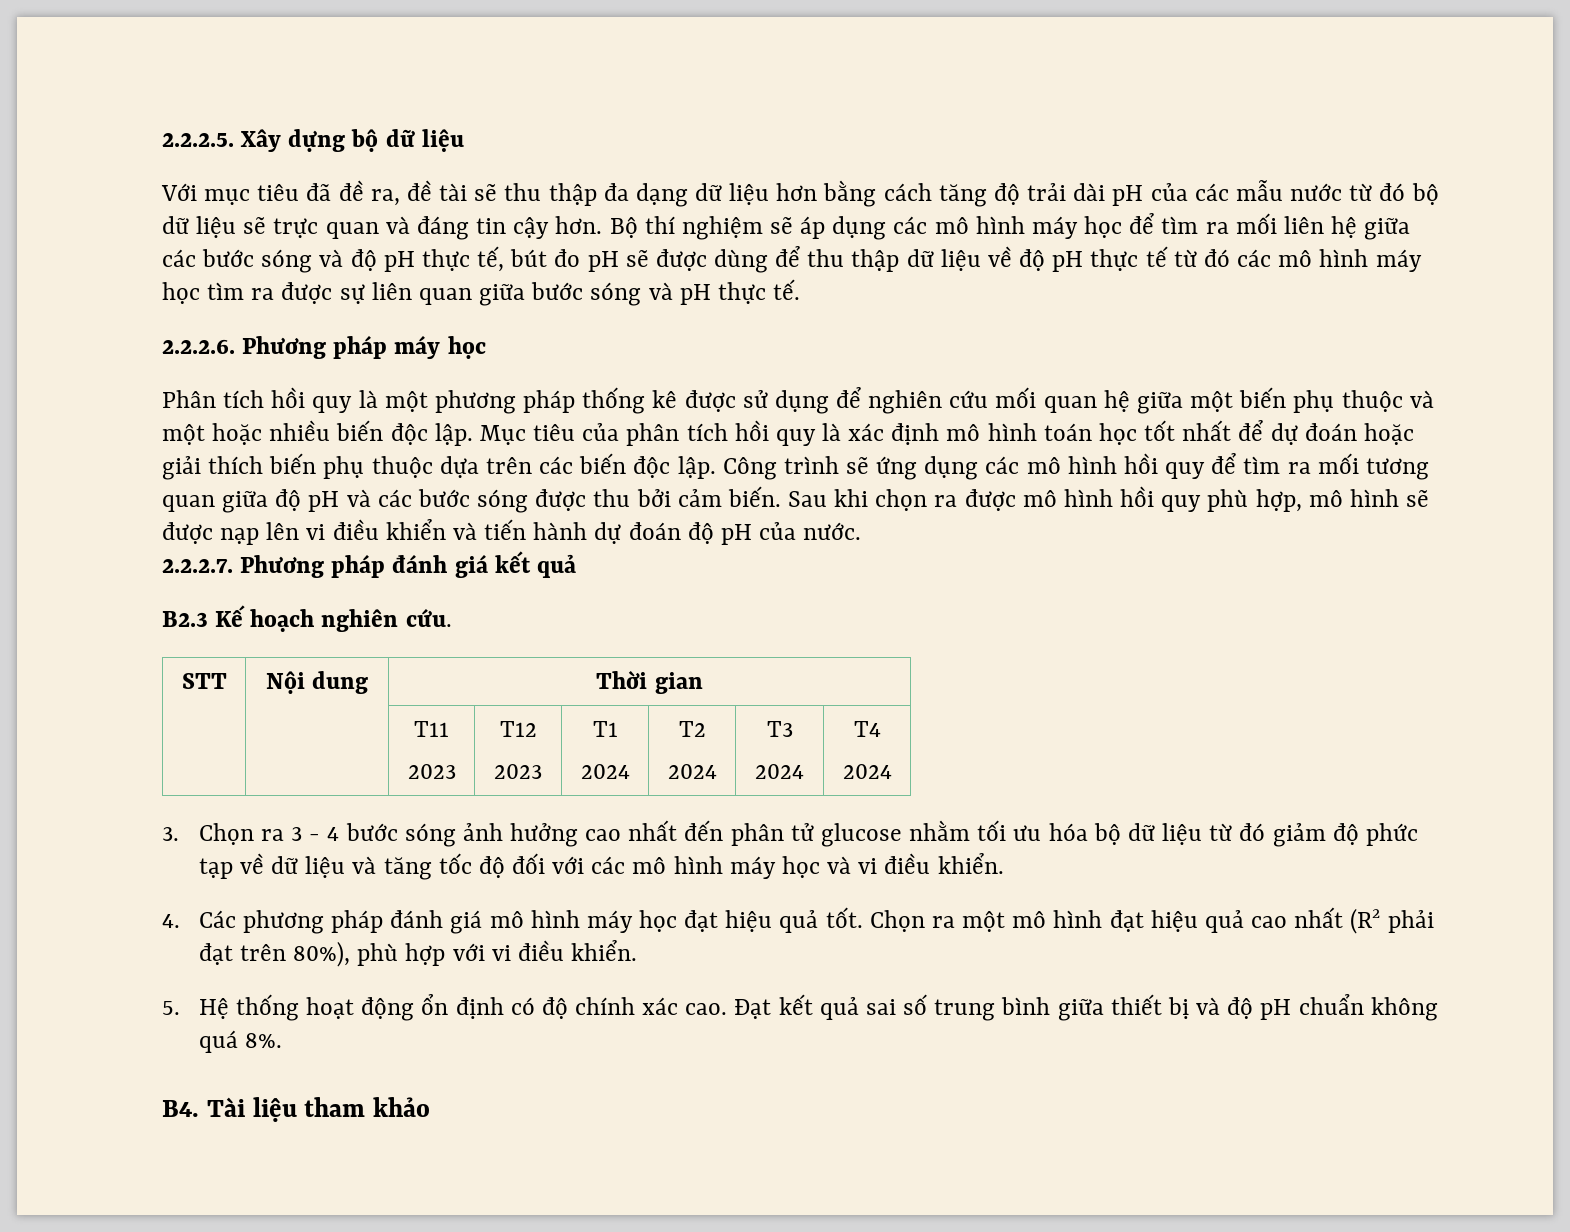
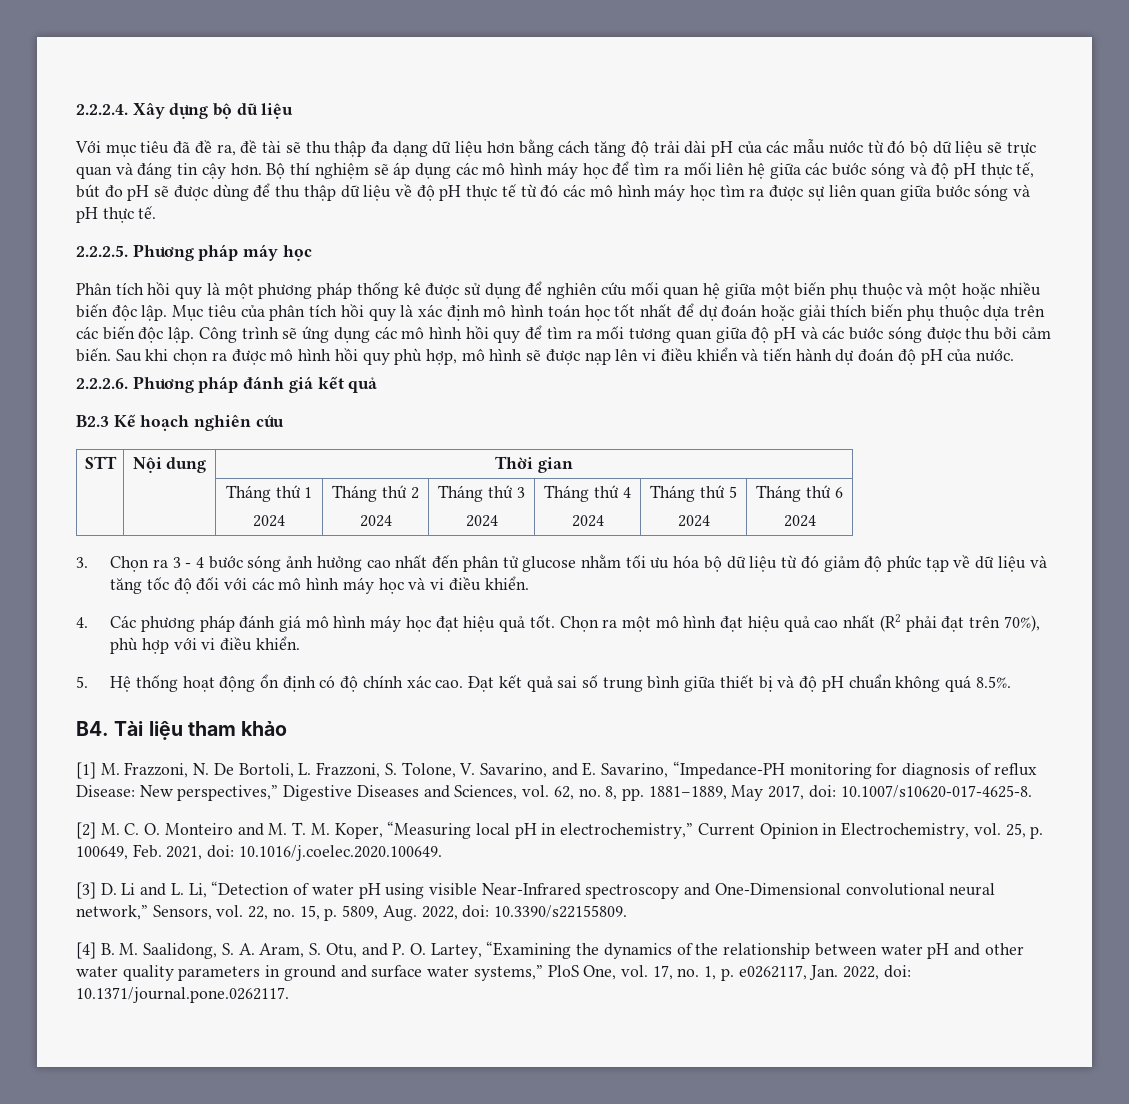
[162,133,234,147] 2.2.2.5. -> [76,104,128,115] 2.2.2.4.
[162,339,235,354] 2.2.2.6. -> [76,245,128,257] 2.2.2.5.
[162,559,233,573] 2.2.2.7. -> [76,378,128,389] 2.2.2.6.
[405,608,452,627] cứu. -> [255,415,284,427] cứu
[414,721,449,737] [407,764,456,779] [499,721,537,737] [494,764,542,779] [592,721,618,737] [580,764,630,779] [678,721,706,737] [667,764,717,779] [766,721,793,737] [755,764,804,779] [853,721,881,737] T11 // 2023 | T12 // 2023 | T1 // 2024 | T2 // 2024 | T3 // 2024 | T4 -> [225,485,313,502] [253,515,285,527] [332,485,419,502] [359,515,392,527] [438,485,525,502] [465,515,498,527] [544,485,631,502] [571,515,604,527] [650,485,737,502] [677,515,710,527] [756,485,843,502] Tháng thứ 1 // 2024 | Tháng thứ 2 // 2024 | Tháng thứ 3 // 2024 | Tháng thứ 4 // 2024 | Tháng thứ 5 // 2024 | Tháng thứ 6
[293,941,351,967] 80%), -> [1003,615,1040,632] 70%),
[244,1033,282,1048] 8%. -> [975,676,1011,688] 8.5%.
(431, 1107) none -> [76,761,1037,779] [76,785,1032,801] [76,821,1044,839] [76,844,442,861] [76,881,996,899] [76,905,627,921] [76,941,1024,959] [76,965,911,981] [76,987,289,1003] // [1] M. Frazzoni, N. De Bortoli, L. Frazzoni, S. Tolone, V. Savarino, and E. Savarino, “Impedance-PH monitoring for diagnosis of reflux Disease: New perspectives,” Digestive Diseases and Sciences, vol. 62, no. 8, pp. 1881–1889, May 2017, doi: 10.1007/s10620-017-4625-8. // [2] M. C. O. Monteiro and M. T. M. Koper, “Measuring local pH in electrochemistry,” Current Opinion in Electrochemistry, vol. 25, p. 100649, Feb. 2021, doi: 10.1016/j.coelec.2020.100649. // [3] D. Li and L. Li, “Detection of water pH using visible Near-Infrared spectroscopy and One-Dimensional convolutional neural network,” Sensors, vol. 22, no. 15, p. 5809, Aug. 2022, doi: 10.3390/s22155809. // [4] B. M. Saalidong, S. A. Aram, S. Otu, and P. O. Lartey, “Examining the dynamics of the relationship between water pH and other water quality parameters in ground and surface water systems,” PloS One, vol. 17, no. 1, p. e0262117, Jan. 2022, doi: 10.1371/journal.pone.0262117.

